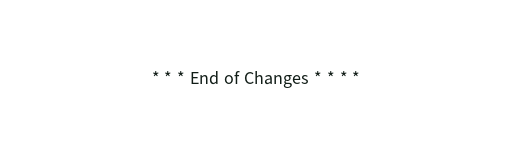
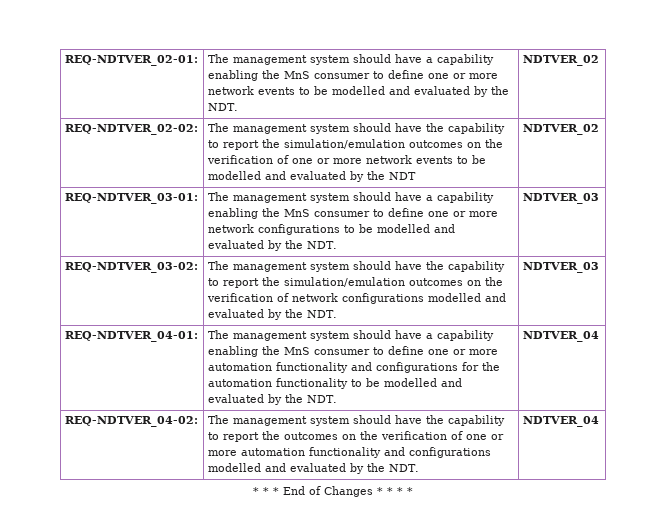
(151, 77) none -> [64,55,198,66] [207,54,494,65] [207,70,498,81] [207,86,509,97] [207,103,238,111] [522,55,599,66] [64,124,198,135] [207,123,505,134] [207,139,503,150] [206,155,486,164] [207,171,416,182] [522,124,599,135] [64,193,198,204] [207,192,494,203] [207,208,498,219] [207,224,455,235] [207,240,337,251] [522,193,599,204] [64,262,198,273] [207,261,505,272] [207,277,503,288] [206,293,506,304] [207,309,337,320] [522,262,599,273] [64,331,198,342] [207,330,494,341] [207,346,498,357] [207,362,500,373] [207,378,462,389] [207,394,337,405] [522,331,599,342] [64,416,198,427] [207,415,505,426] [207,431,504,442] [207,447,491,458] [207,463,419,474] [522,416,599,427] REQ-NDTVER_02-01: | The management system should have a capability enabling the MnS consumer to define one or more network events to be modelled and evaluated by the NDT. | NDTVER_02 // REQ-NDTVER_02-02: | The management system should have the capability to report the simulation/emulation outcomes on the verification of one or more network events to be modelled and evaluated by the NDT | NDTVER_02 // REQ-NDTVER_03-01: | The management system should have a capability enabling the MnS consumer to define one or more network configurations to be modelled and evaluated by the NDT. | NDTVER_03 // REQ-NDTVER_03-02: | The management system should have the capability to report the simulation/emulation outcomes on the verification of network configurations modelled and evaluated by the NDT. | NDTVER_03 // REQ-NDTVER_04-01: | The management system should have a capability enabling the MnS consumer to define one or more automation functionality and configurations for the automation functionality to be modelled and evaluated by the NDT. | NDTVER_04 // REQ-NDTVER_04-02: | The management system should have the capability to report the outcomes on the verification of one or more automation functionality and configurations modelled and evaluated by the NDT. | NDTVER_04 //

